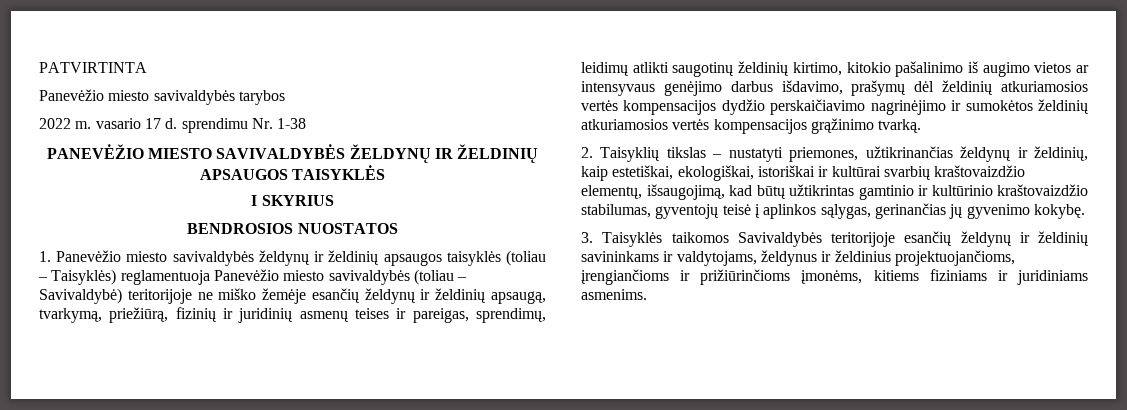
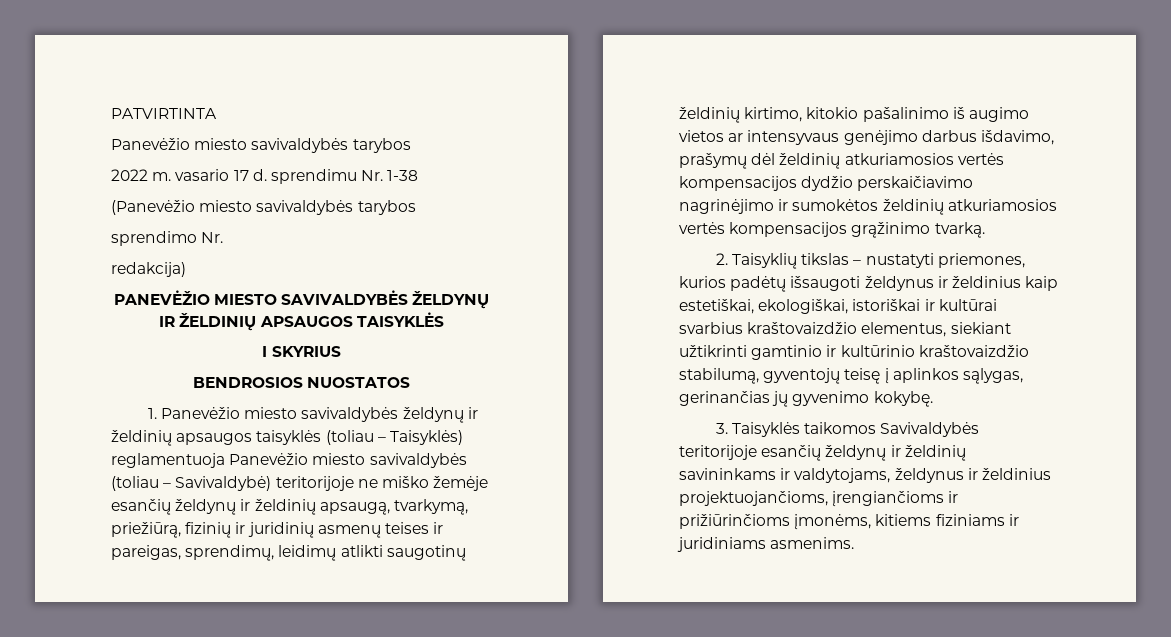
(307, 123) none -> [111,200,416,215] [111,231,224,246] [111,262,186,277] // (Panevėžio miesto savivaldybės tarybos // sprendimo Nr. // redakcija)
[865,146,1088,162] užtikrinančias želdynų ir želdinių, -> [679,276,1021,292] kurios padėtų išsaugoti želdynus ir želdinius
[883,165,1026,180] [581,184,854,200] svarbių kraštovaizdžio elementų, išsaugojimą, kad būtų užtikrintas -> [679,322,1011,337] [679,345,747,357] svarbius kraštovaizdžio elementus, siekiant užtikrinti
[581,204,751,219] stabilumas, gyventojų teisė -> [679,368,881,384] stabilumą, gyventojų teisę

